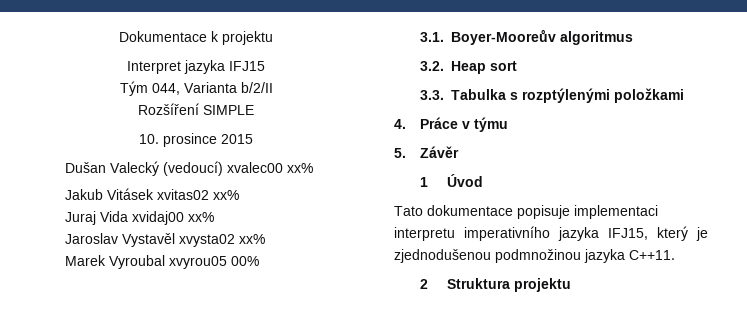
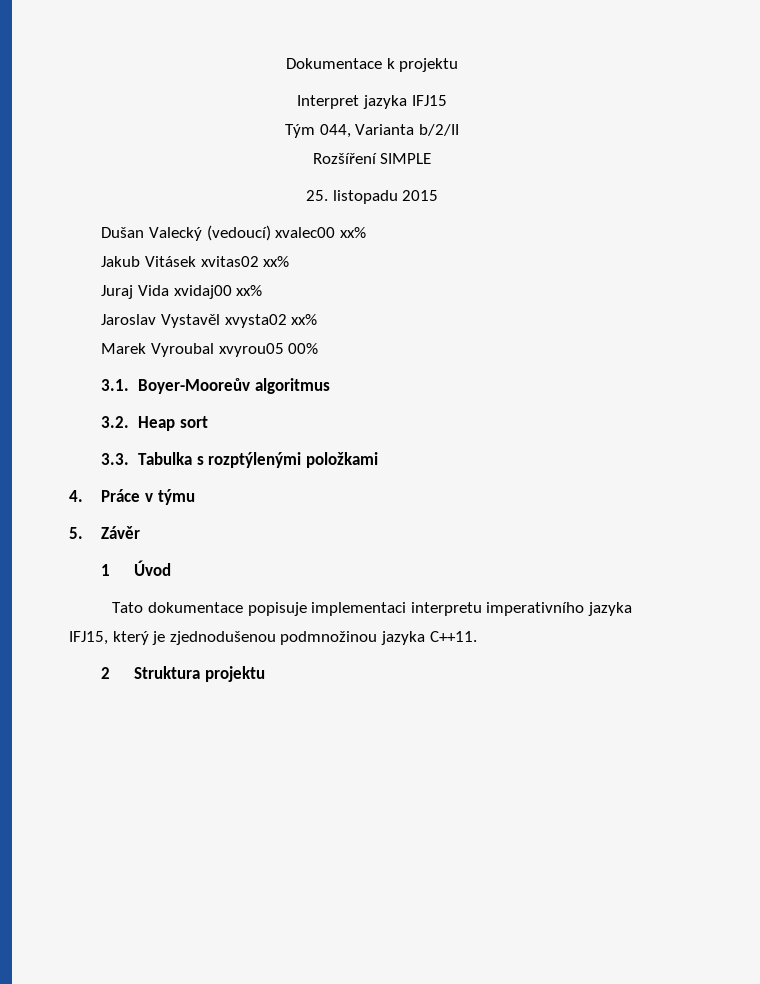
[139,133,217,147] 10. prosince -> [305,190,398,204] 25. listopadu

